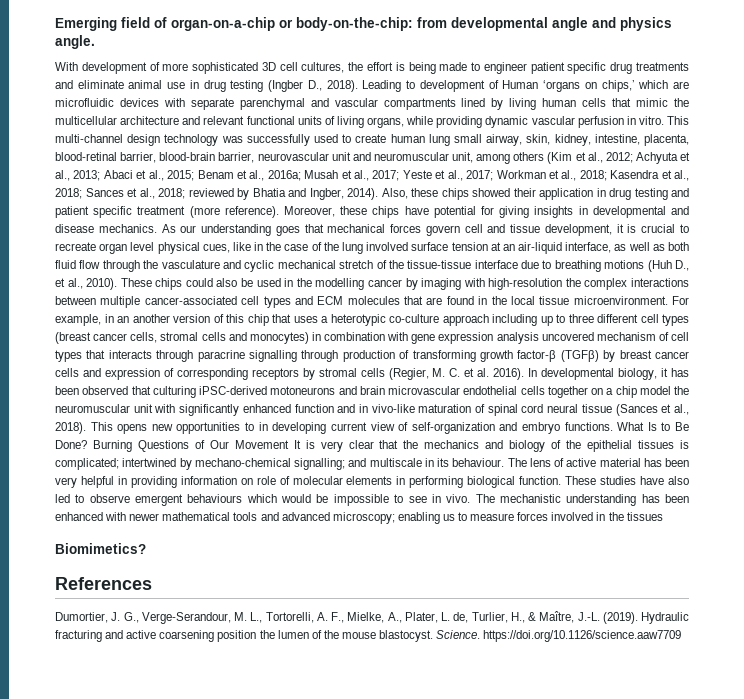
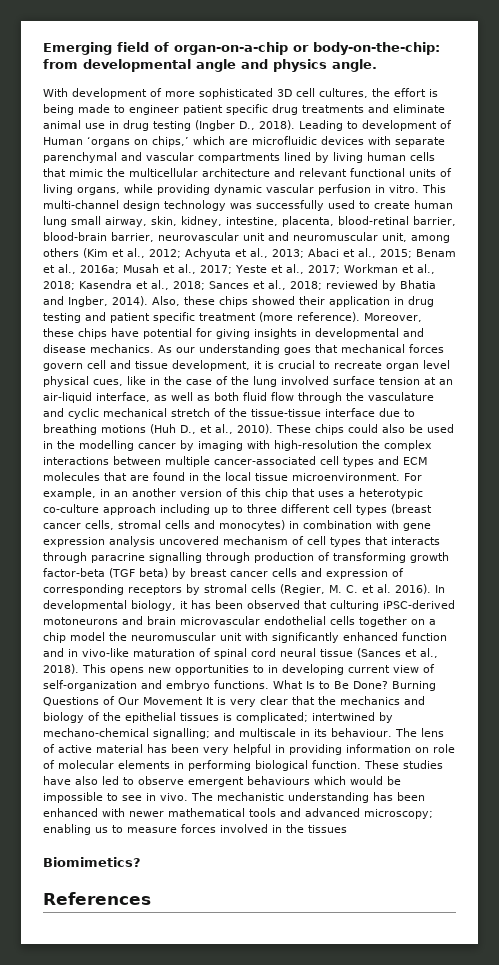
[517,350,599,362] factor-β (TGFβ) -> [43,568,168,578] factor-beta (TGF beta)
[55,611,689,624] [55,630,682,642] // Dumortier, J. G., Verge-Serandour, M. L., Tortorelli, A. F., Mielke, A., Plater, L. de, Turlier, H., & Maître, J.-L. (2019). Hydraulic fracturing and active coarsening position the lumen of the mouse blastocyst. Science. https://doi.org/10.1126/science.aaw7709 -> (151, 898) none

